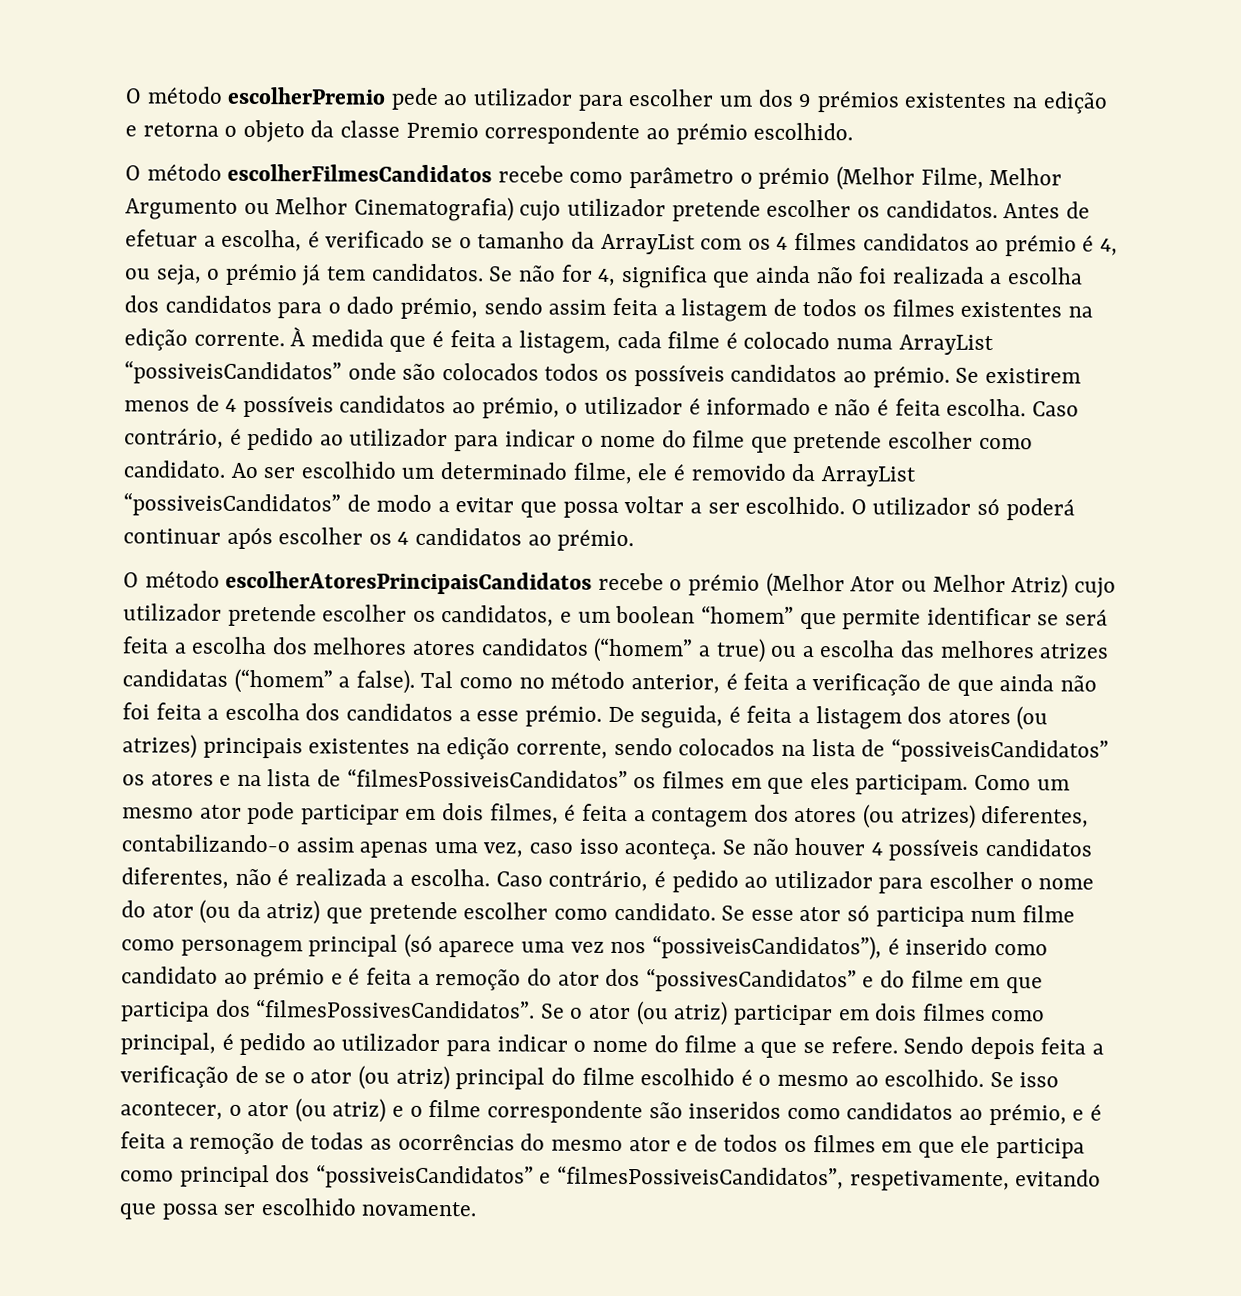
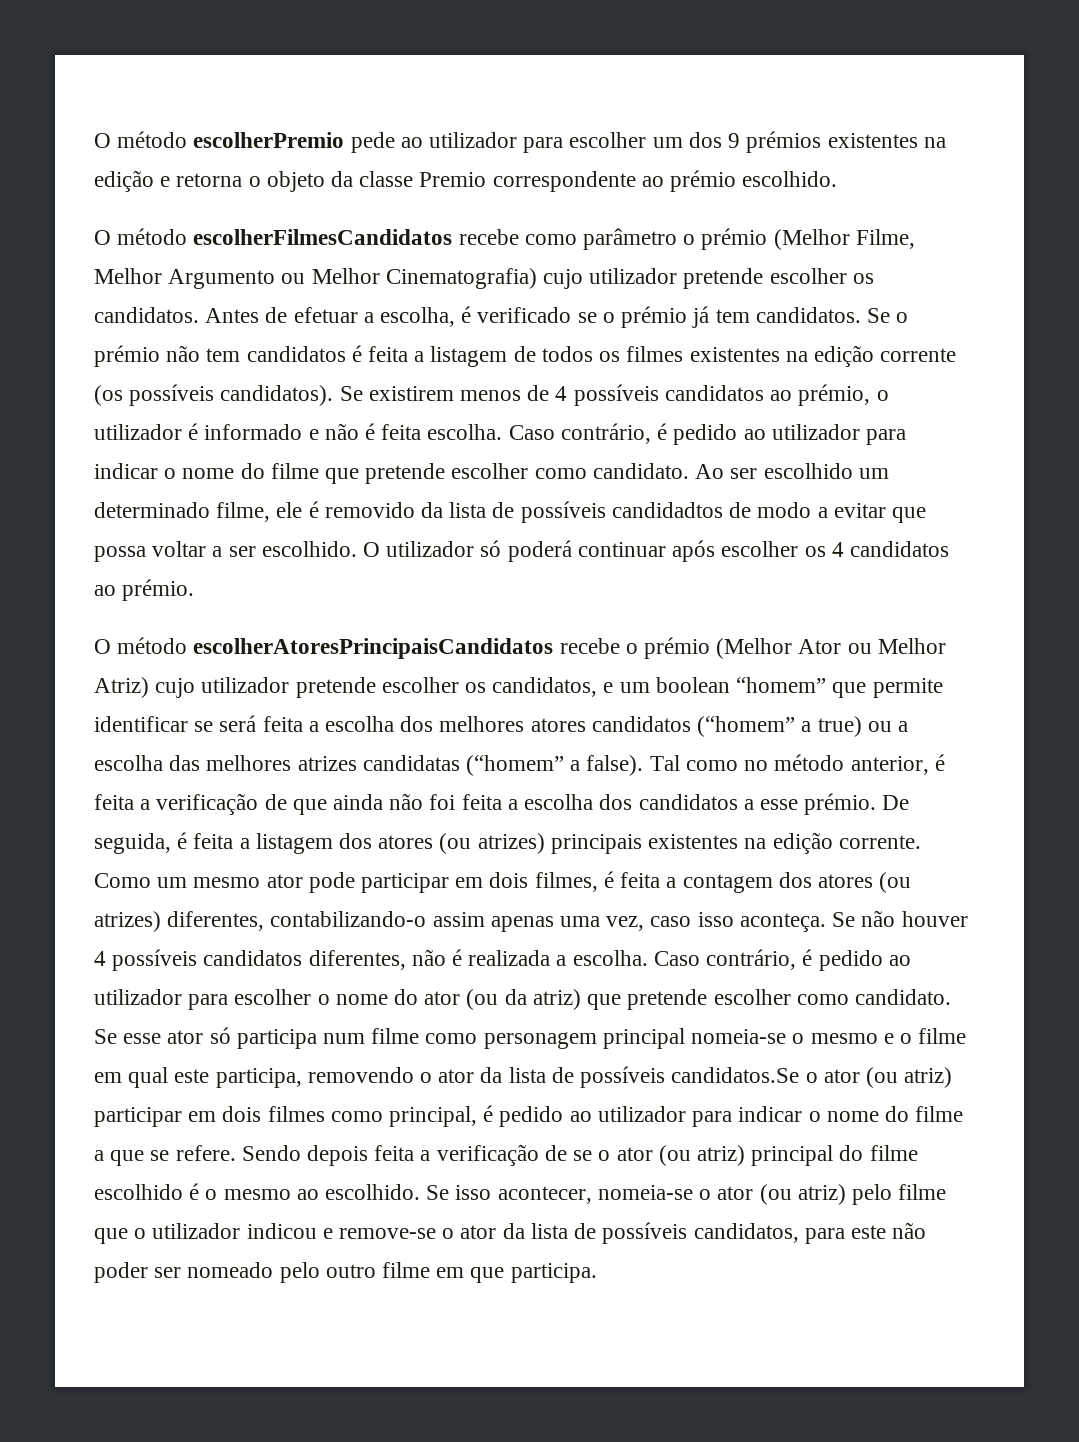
[477,231,1119,257] [124,264,221,285] tamanho da ArrayList com os 4 filmes candidatos ao prémio é 4, ou seja, o -> (615, 317) none
[517,264,1084,289] [124,295,607,320] não for 4, significa que ainda não foi realizada a escolha dos candidatos para o dado prémio, sendo assim -> [896,312,909,323] [94,345,362,367] o prémio não tem candidatos é
[193,327,994,356] [124,360,950,388] corrente. À medida que é feita a listagem, cada filme é colocado numa ArrayList “possiveisCandidatos” onde são colocados todos os possíveis candidatos ao prémio. -> [880,348,957,362] [94,384,334,406] corrente (os possíveis candidatos).
[820,466,916,487] [123,492,341,517] ArrayList “possiveisCandidatos” -> [449,501,723,523] lista de possíveis candidadtos
[516,737,1109,763] [122,768,969,795] corrente, sendo colocados na lista de “possiveisCandidatos” os atores e na lista de “filmesPossiveisCandidatos” os filmes em que eles participam. -> [838,835,921,849] corrente.
[403,933,1048,961] [121,966,1043,994] [120,999,565,1022] (só aparece uma vez nos “possiveisCandidatos”), é inserido como candidato ao prémio e é feita a remoção do ator dos “possivesCandidatos” e do filme em que participa dos “filmesPossivesCandidatos”. Se -> [691,1028,967,1044] [94,1066,800,1088] nomeia-se o mesmo e o filme em qual este participa, removendo o ator da lista de possíveis candidatos.Se
[228,1098,1102,1126] [120,1131,1086,1159] [120,1164,1102,1192] [119,1198,477,1220] o ator (ou atriz) e o filme correspondente são inseridos como candidatos ao prémio, e é feita a remoção de todas as ocorrências do mesmo ator e de todos os filmes em que ele participa como principal dos “possiveisCandidatos” e “filmesPossiveisCandidatos”, respetivamente, evitando que possa ser escolhido novamente. -> [597,1184,947,1205] [94,1222,927,1244] [94,1262,597,1283] nomeia-se o ator (ou atriz) pelo filme que o utilizador indicou e remove-se o ator da lista de possíveis candidatos, para este não poder ser nomeado pelo outro filme em que participa.

